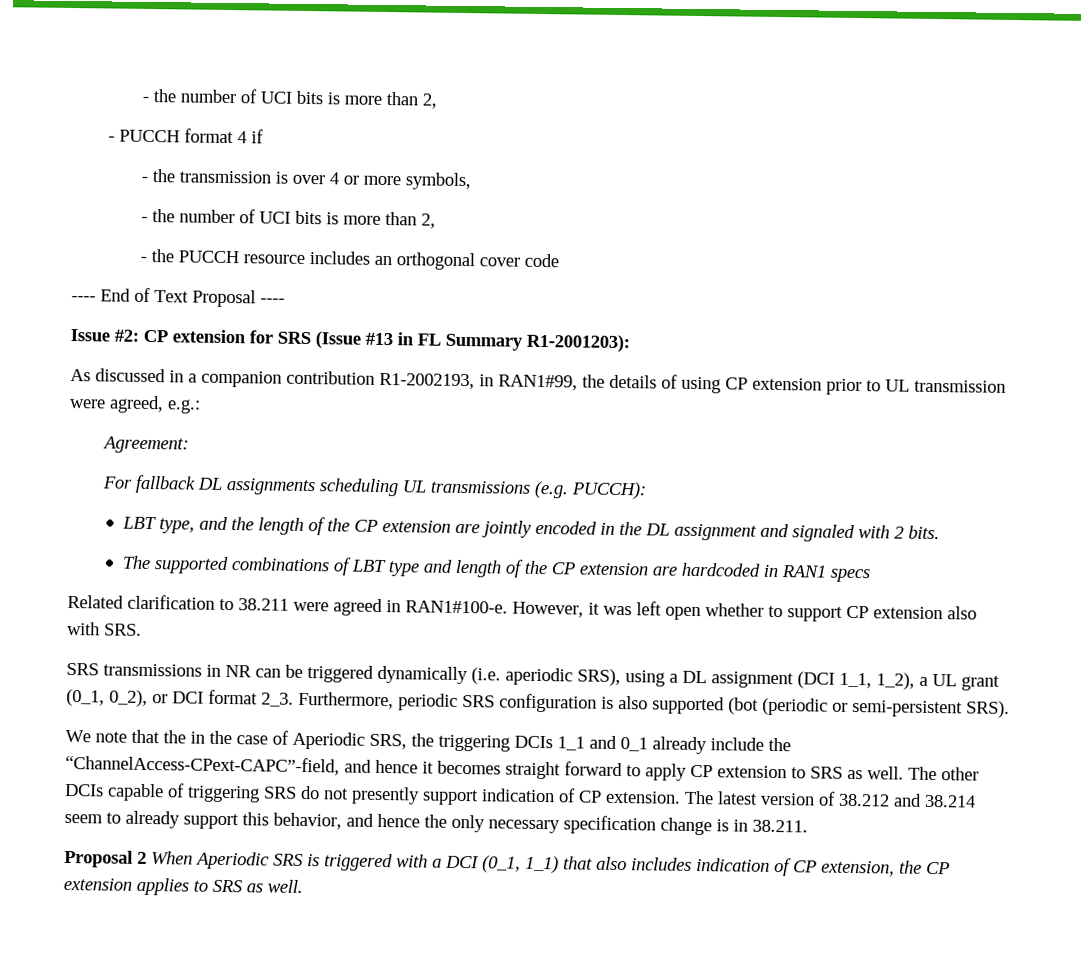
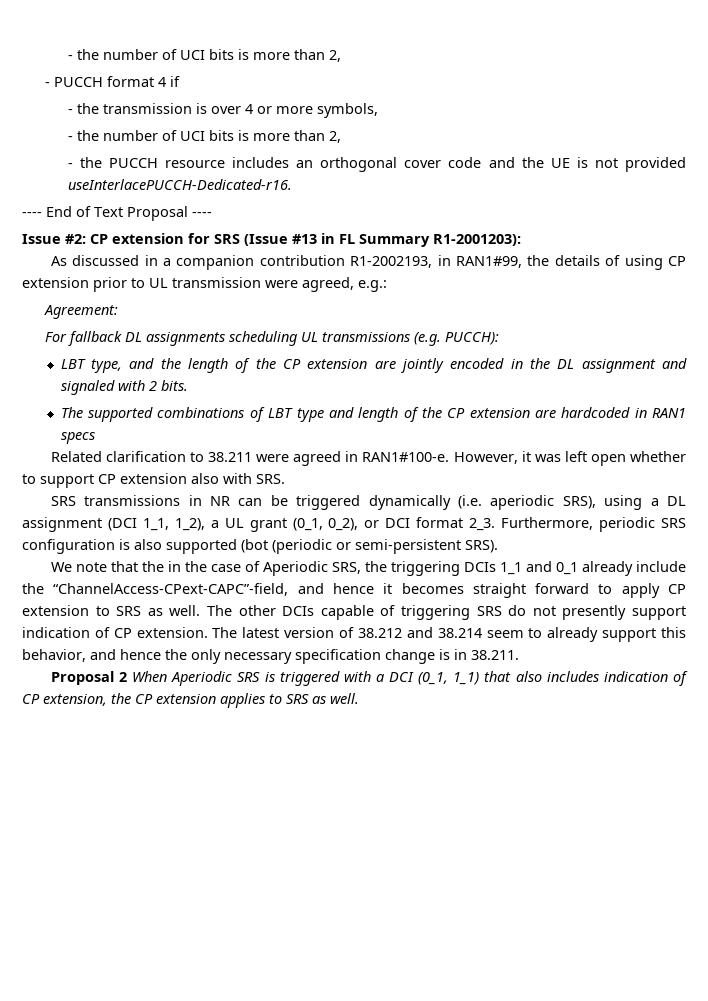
(560, 260) none -> [488,157,686,172] [67,179,292,190] and the UE is not provided useInterlacePUCCH-Dedicated-r16.

